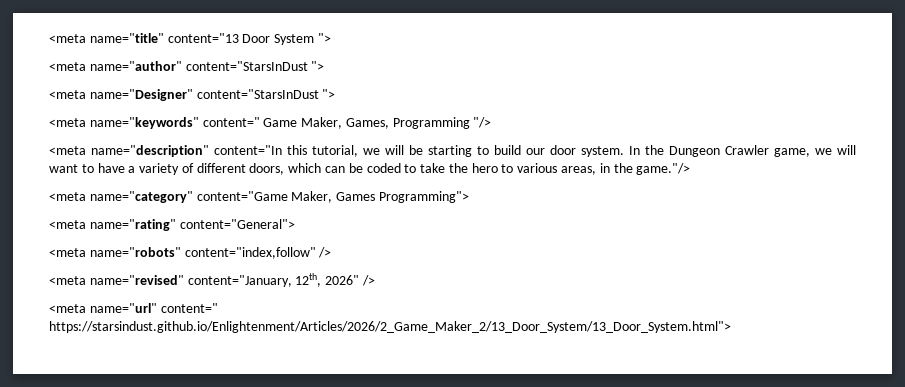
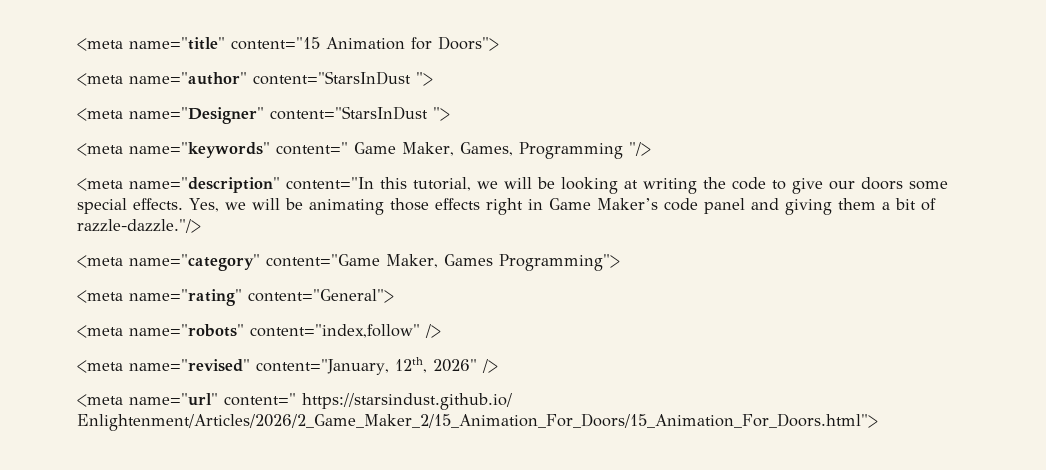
[167,33,331,45] content="13 Door System "> -> [231,36,499,51] content="15 Animation for Doors">
[428,145,856,157] [49,163,691,175] starting to build our door system. In the Dungeon Crawler game, we will want to have a variety of different doors, which can be coded to take the hero to various areas, in the game."/> -> [561,177,948,194] [77,198,936,215] [77,219,201,233] looking at writing the code to give our doors some special effects. Yes, we will be animating those effects right in Game Maker’s code panel and giving them a bit of razzle-dazzle."/>
[49,321,731,333] https://starsindust.github.io/Enlightenment/Articles/2026/2_Game_Maker_2/13_Door_System/13_Door_System.html"> -> [302,393,512,410] [77,413,878,431] https://starsindust.github.io/ Enlightenment/Articles/2026/2_Game_Maker_2/15_Animation_For_Doors/15_Animation_For_Doors.html">

